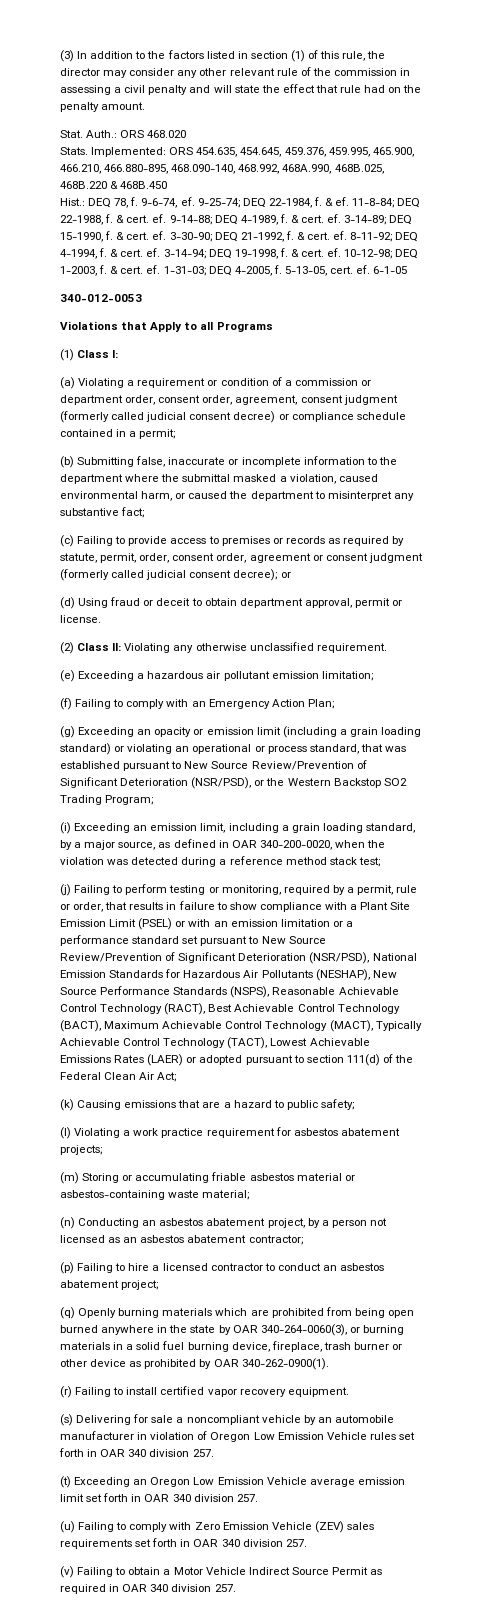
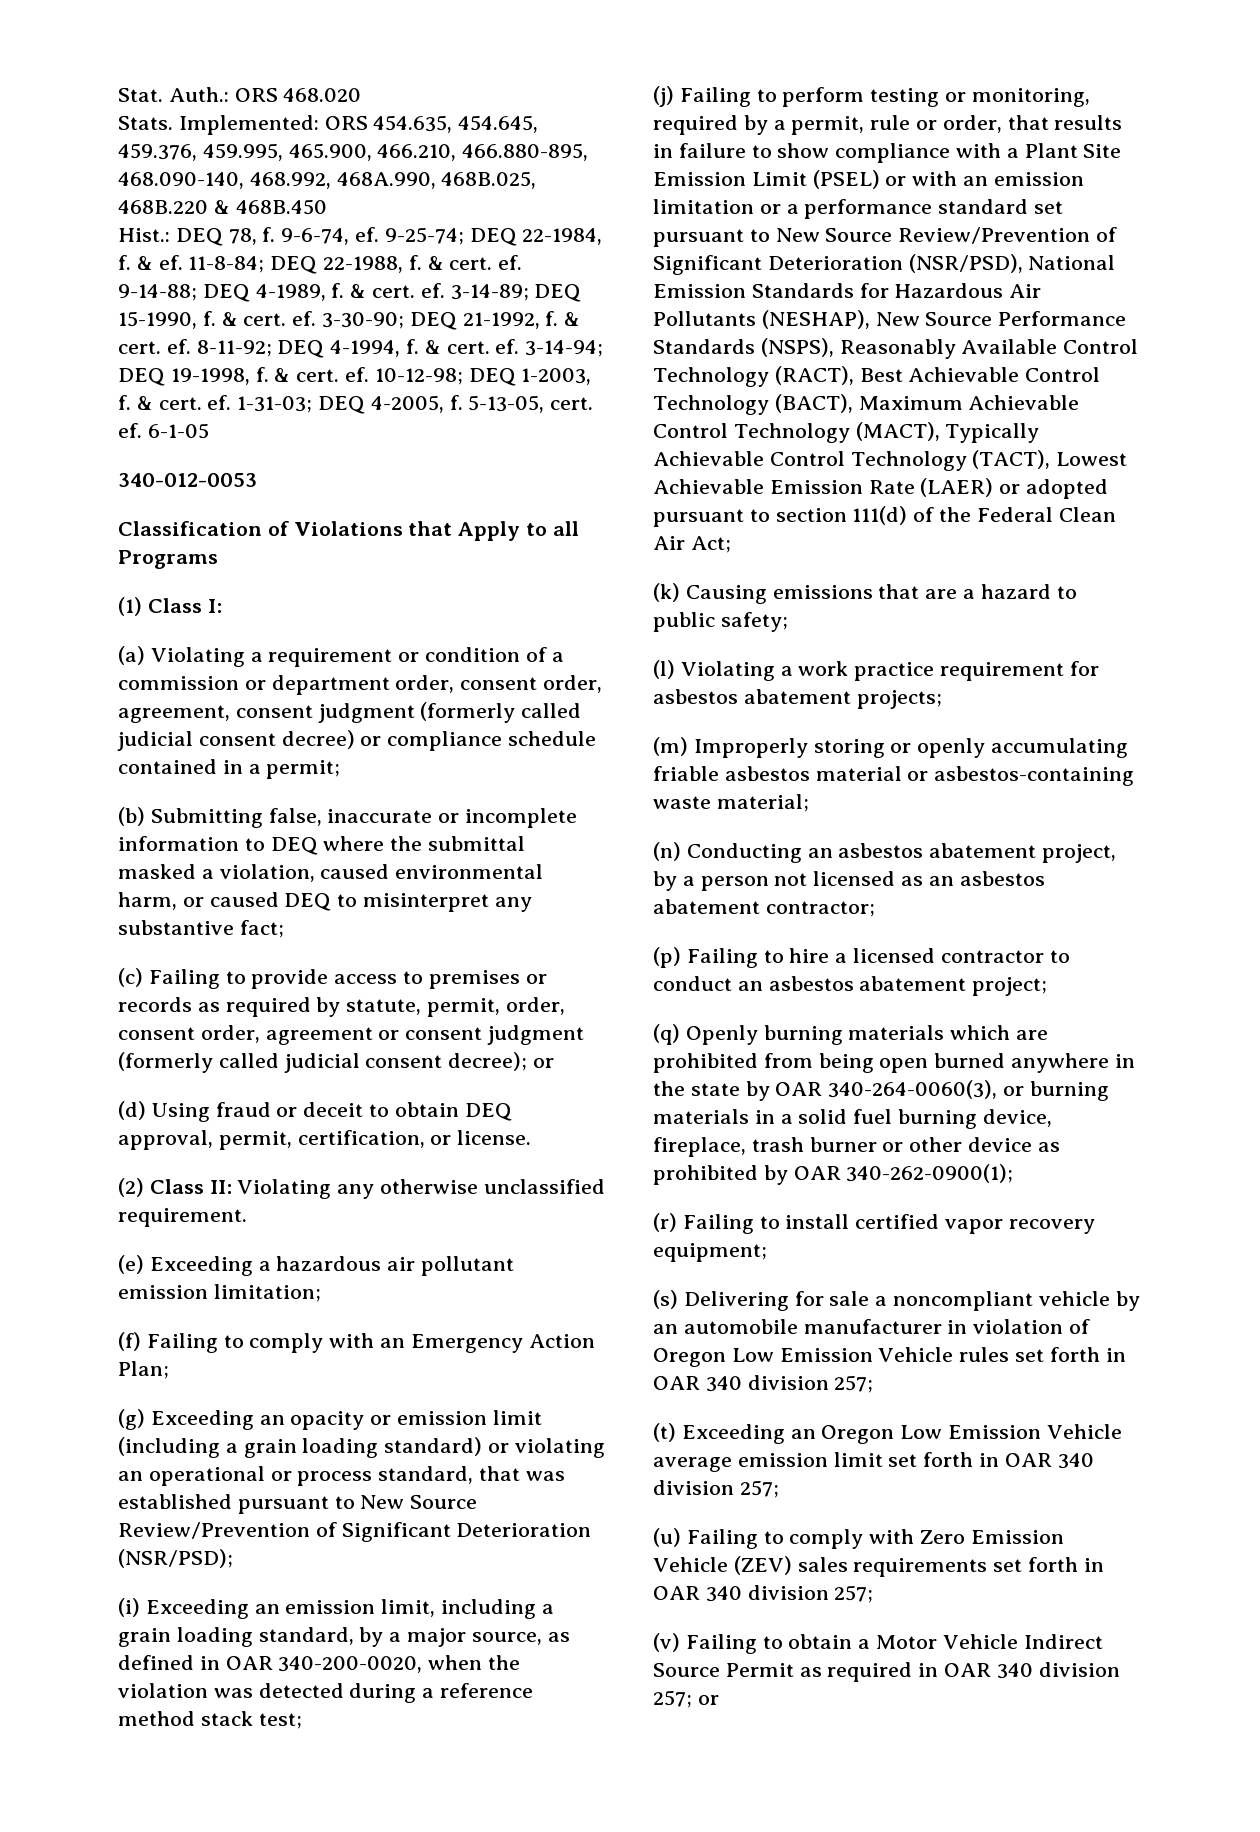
[60,50,386,62] [60,67,411,78] [60,84,422,95] [60,102,146,112] (3) In addition to the factors listed in section (1) of this rule, the director may consider any other relevant rule of the commission in assessing a civil penalty and will state the effect that rule had on the penalty amount. // -> (118, 95) none
(142, 298) none -> [118,521,289,536] Classification of
[378,457,397,465] [60,474,123,484] the department -> [270,837,318,855] DEQ
[229,491,314,501] the department -> [284,893,332,911] DEQ
[239,598,390,608] department approval, permit -> [464,1103,512,1121] [118,1130,425,1150] DEQ approval, permit, certification,
[191,777,407,789] [60,795,154,805] (NSR/PSD), or the Western Backstop SO2 Trading Program; -> [118,1549,233,1568] (NSR/PSD);
[272,987,399,995] Reasonable Achievable -> [839,339,1058,359] Reasonably Available
[60,1055,145,1063] Emissions Rates -> [769,480,915,494] Emission Rate
[82,1173,133,1183] Storing or -> [693,738,986,758] Improperly storing or openly
[241,1358,329,1370] 340-262-0900(1). -> [846,1164,1014,1183] 340-262-0900(1);
[287,1387,349,1397] equipment. -> [653,1243,767,1262] equipment;
[192,1449,214,1457] 257. -> [834,1375,874,1393] 257;
[236,1494,258,1502] 257. -> [739,1480,779,1498] 257;
[285,1539,307,1547] 257. -> [834,1585,874,1603] 257;
[214,1584,236,1592] 257. -> [653,1690,719,1708] 257; or

